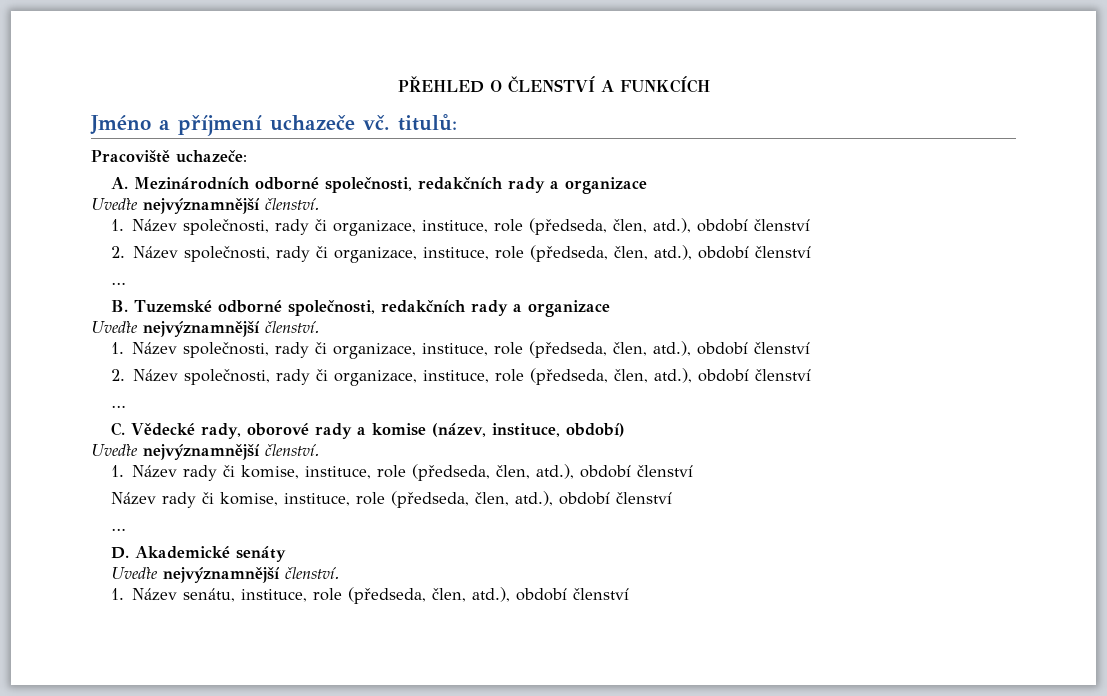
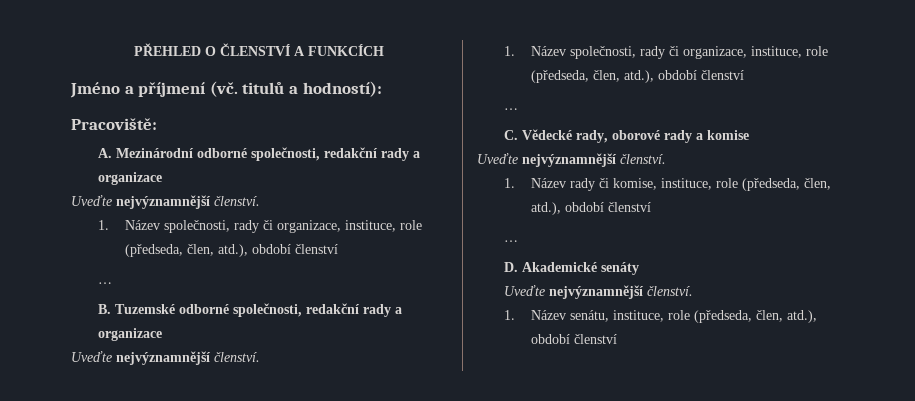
[270,114,457,131] [91,150,247,163] uchazeče vč. titulů: // Pracoviště uchazeče: -> [209,81,382,97] [71,118,157,130] (vč. titulů a hodností): // Pracoviště:
[133,177,503,193] Mezinárodních odborné společnosti, redakčních -> [115,147,378,161] Mezinárodní odborné společnosti, redakční
[110,245,812,263] // 2. Název společnosti, rady či organizace, instituce, role (předseda, člen, atd.), období členství -> (338, 249) none
[380,300,466,313] redakčních -> [305,303,360,314] redakční
[110,368,812,386] // 2. Název společnosti, rady či organizace, instituce, role (předseda, člen, atd.), období členství -> (744, 75) none
[431,423,625,437] (název, instituce, období) -> (749, 135) none
[110,491,672,508] // Název rady či komise, instituce, role (předseda, člen, atd.), období členství -> (651, 207) none

